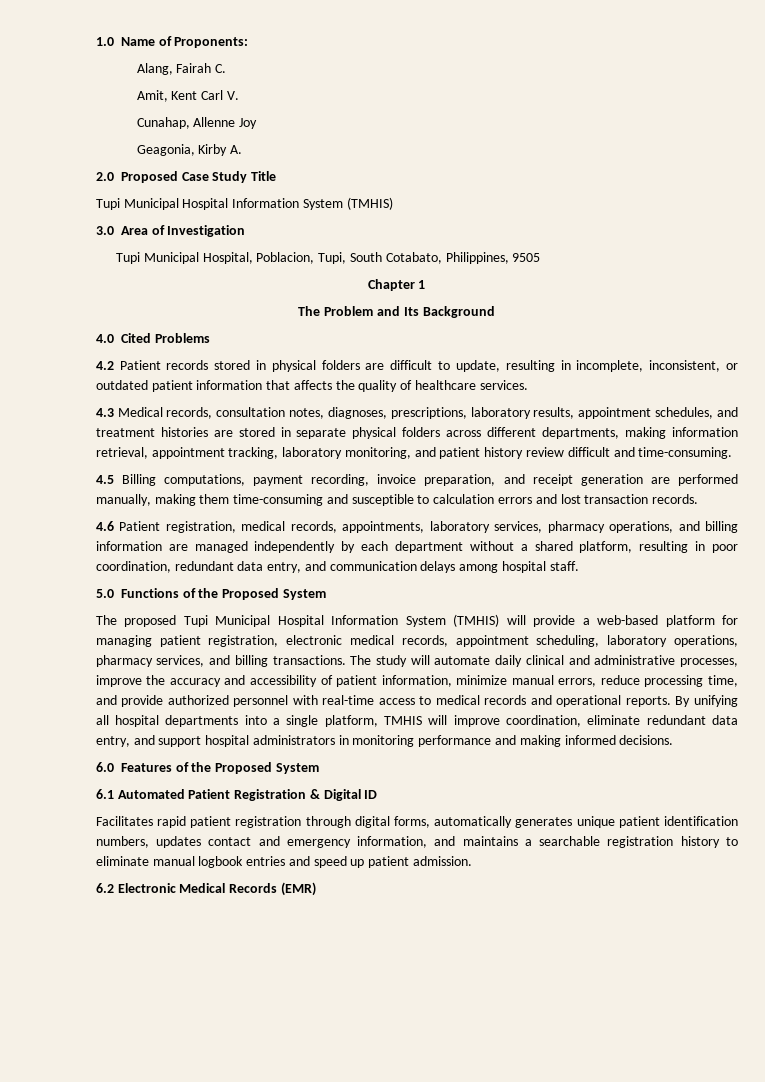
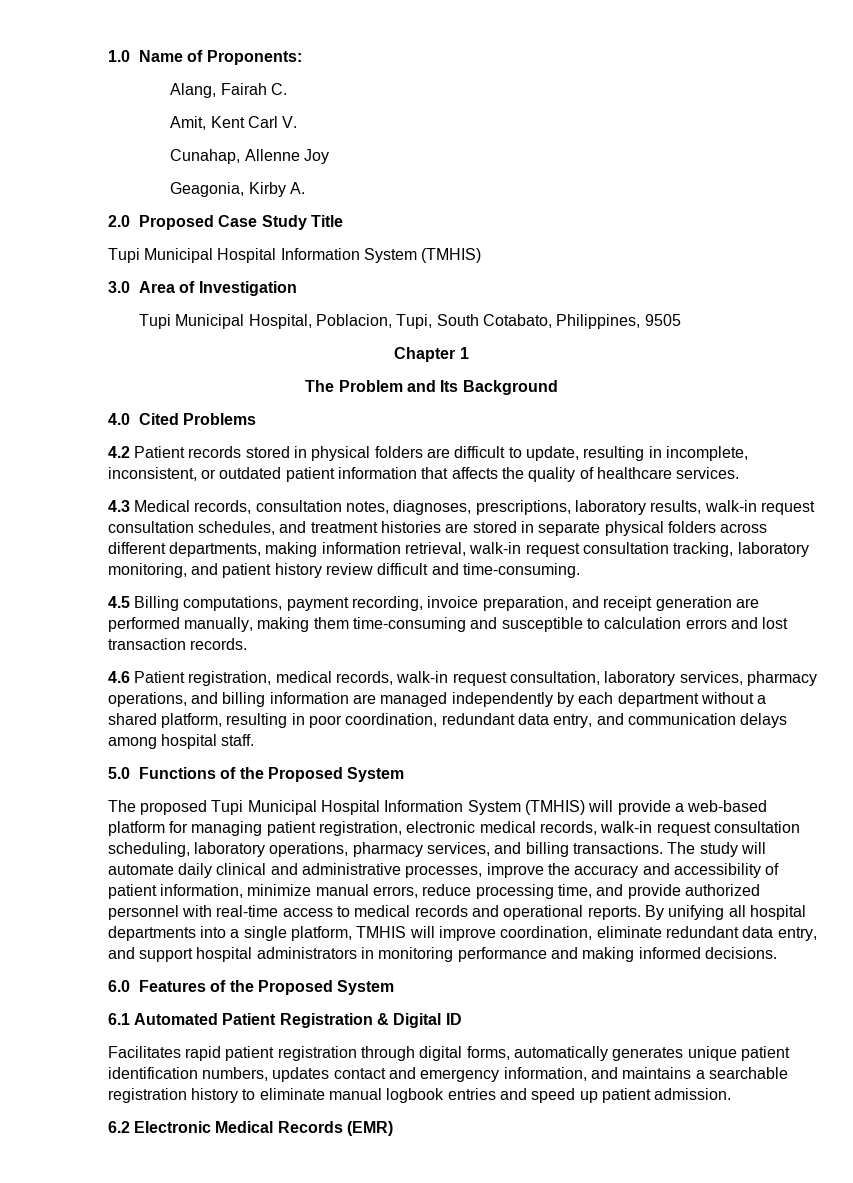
[578,407,652,419] appointment -> [704,500,815,515] [107,521,194,533] walk-in request consultation
[151,447,225,459] appointment -> [469,542,669,557] walk-in request consultation
[342,521,425,533] appointments, -> [396,671,600,686] walk-in request consultation,
[455,635,529,647] appointment -> [600,821,800,836] walk-in request consultation

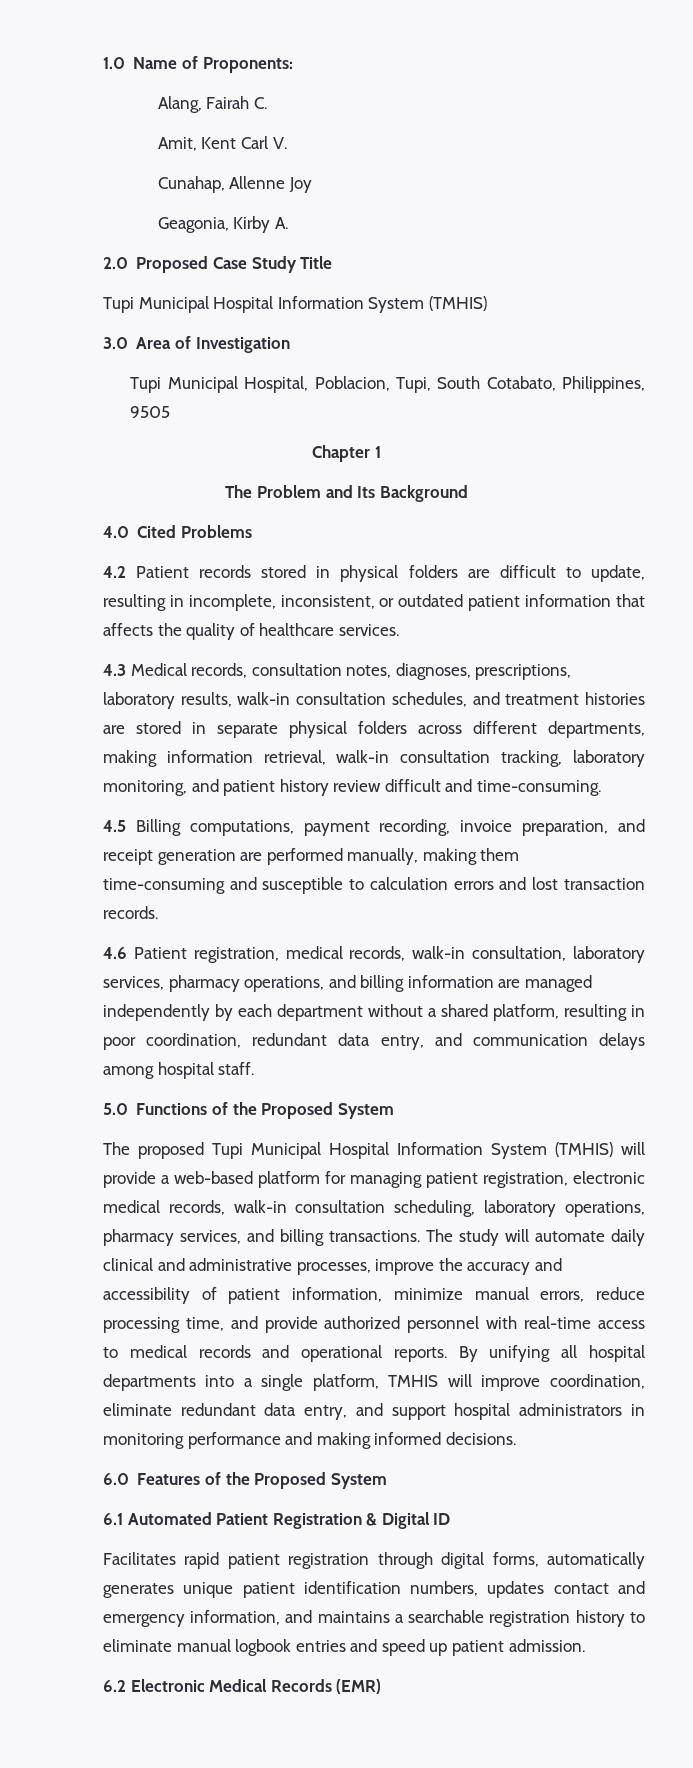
[760,501,815,515] request -> (291, 698) none
[525,543,580,557] request -> (390, 756) none
[452,672,507,686] request -> (466, 952) none
[656,822,711,836] request -> (287, 1206) none

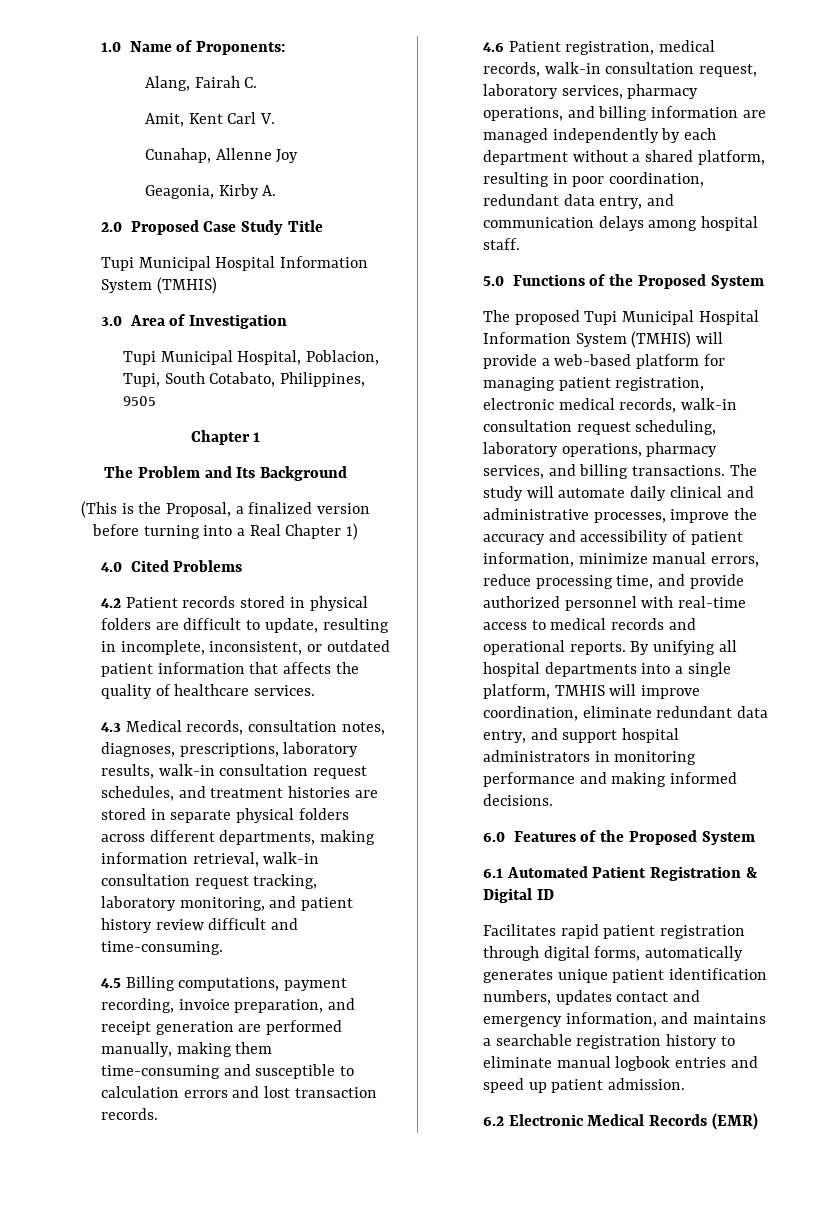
(468, 493) none -> [80,501,371,518] [91,523,359,540] // (This is the Proposal, a finalized version before turning into a Real Chapter 1)
(387, 698) none -> [313,766,368,779] request
(491, 756) none -> [194,876,249,889] request
[472,946,567,961] consultation, -> [605,62,758,77] consultation request,
(386, 1206) none -> [576,422,631,435] request

